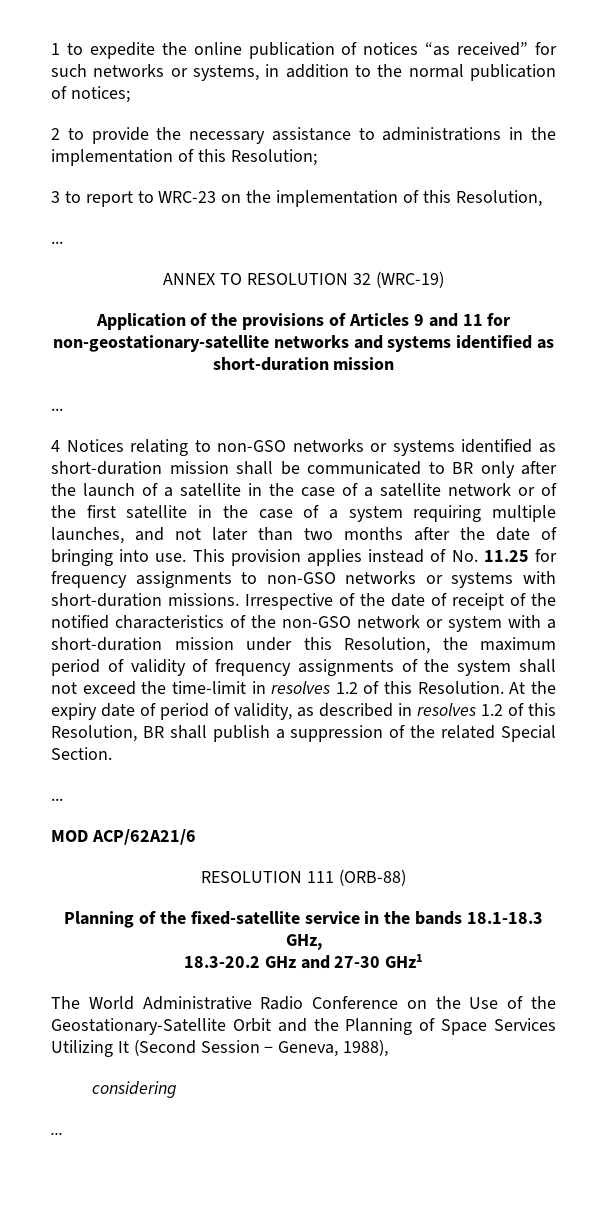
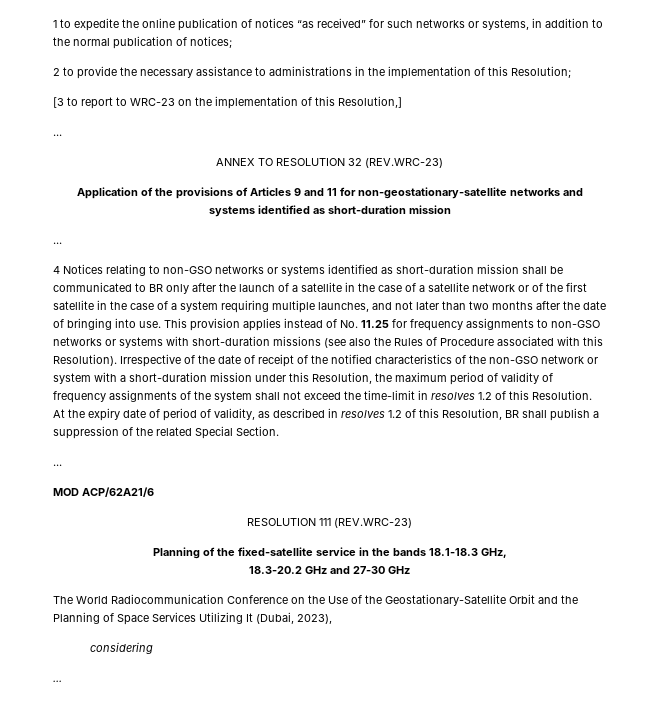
[51,191,60,203] 3 -> [53,97,64,108] [3
[455,190,542,207] Resolution, -> [338,96,402,108] Resolution,]
[375,271,444,288] (WRC-19) -> [365,158,443,168] (REV.WRC-23)
[168,593,239,606] missions. -> [273,336,603,348] [53,354,117,366] missions (see also the Rules of Procedure associated with this Resolution).
[338,869,406,886] (ORB-88) -> [334,518,412,528] (REV.WRC-23)
[385,954,424,968] GHz1 -> [388,566,410,574] GHz
[142,996,304,1010] Administrative Radio -> [111,594,224,604] Radiocommunication
[133,1039,389,1057] (Second Session − Geneva, 1988), -> [256,612,332,624] (Dubai, 2023),

